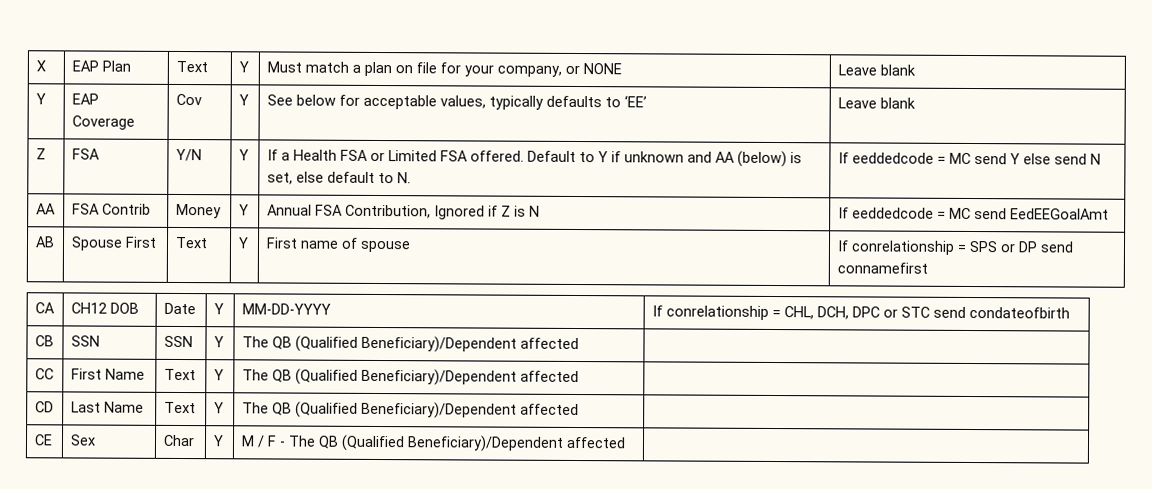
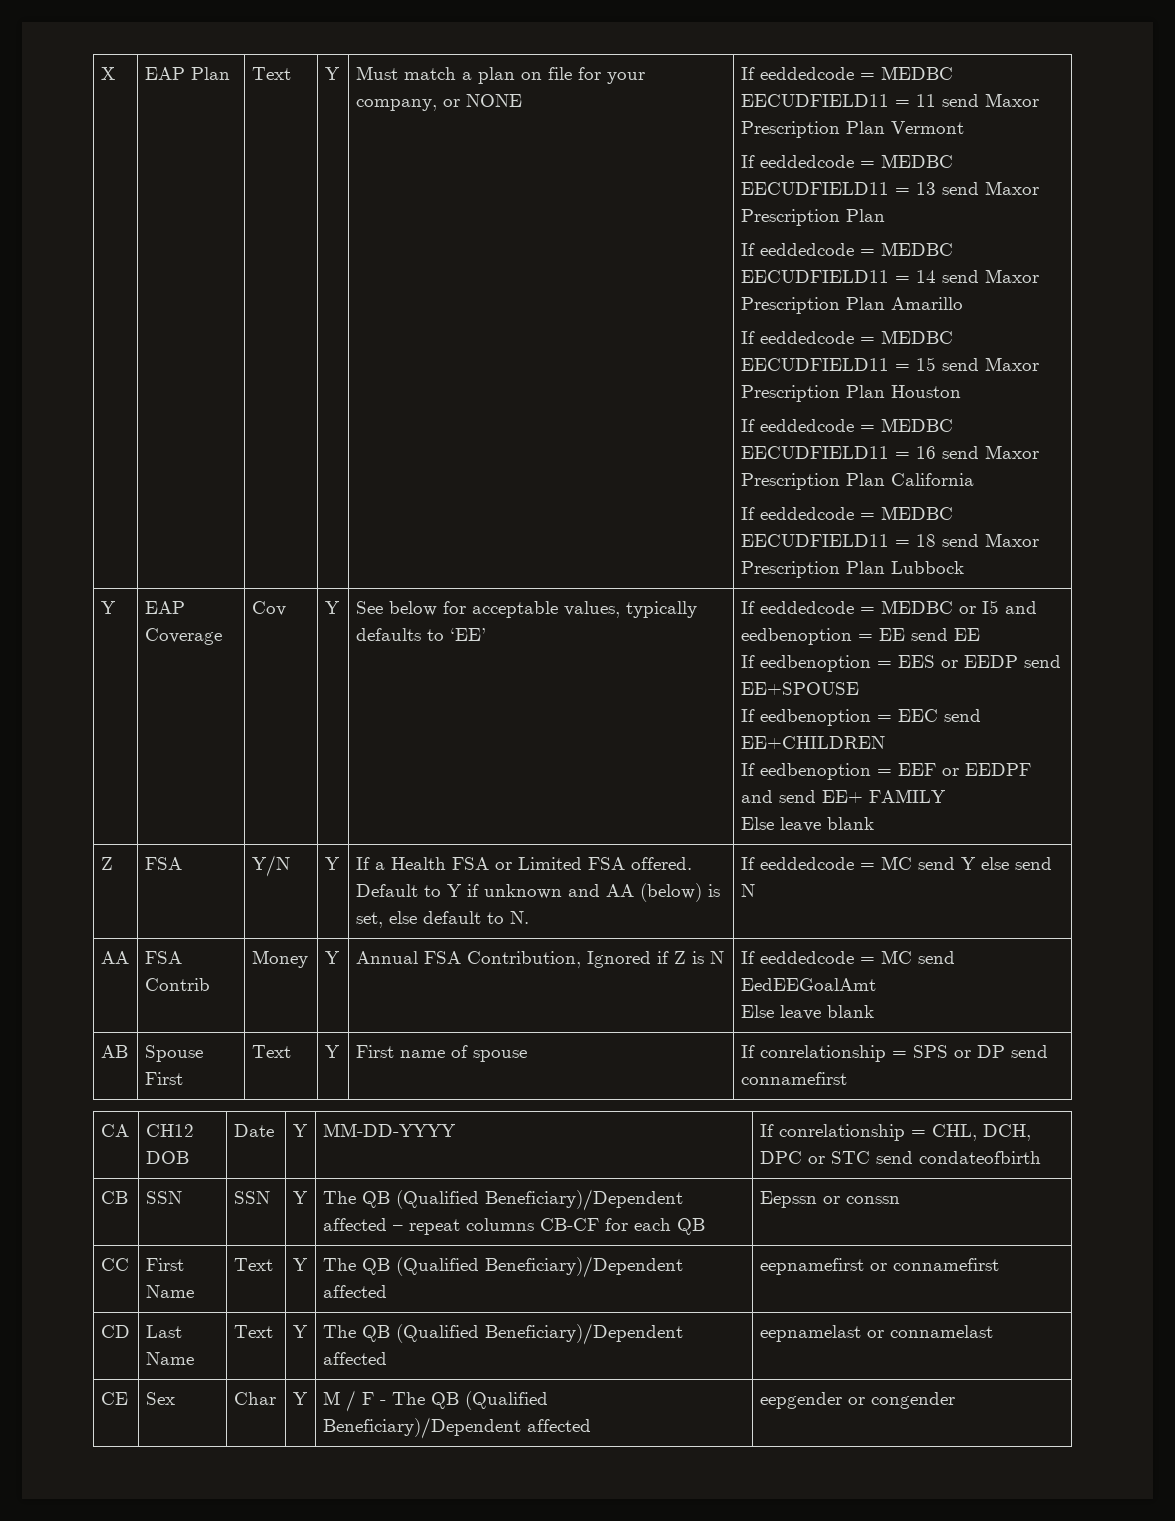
[837,64,916,76] Leave blank -> [740,66,953,80] [740,93,1039,107] [740,121,964,138] [740,154,953,168] [740,181,1039,195] [740,209,885,226] [740,242,953,256] [740,269,1039,283] [740,297,963,314] [740,330,953,344] [740,357,1039,371] [740,385,961,402] [740,418,953,432] [740,445,1039,459] [740,473,974,490] [740,506,953,520] [740,533,1039,547] [740,561,964,578] If eeddedcode = MEDBC EECUDFIELD11 = 11 send Maxor Prescription Plan Vermont // If eeddedcode = MEDBC EECUDFIELD11 = 13 send Maxor Prescription Plan // If eeddedcode = MEDBC EECUDFIELD11 = 14 send Maxor Prescription Plan Amarillo // If eeddedcode = MEDBC EECUDFIELD11 = 15 send Maxor Prescription Plan Houston // If eeddedcode = MEDBC EECUDFIELD11 = 16 send Maxor Prescription Plan California // If eeddedcode = MEDBC EECUDFIELD11 = 18 send Maxor Prescription Plan Lubbock
[837,97,877,109] Leave -> [740,600,1037,614] [740,628,980,645] [740,655,1061,672] [740,682,859,695] [740,709,981,726] [740,736,885,749] [740,763,1031,780] [740,789,946,803] [740,817,821,832] If eeddedcode = MEDBC or I5 and eedbenoption = EE send EE // If eedbenoption = EES or EEDP send EE+SPOUSE // If eedbenoption = EEC send EE+CHILDREN // If eedbenoption = EEF or EEDPF and send EE+ FAMILY // Else leave
(1109, 214) none -> [740,1005,874,1020] // Else leave blank
(579, 343) | -> [392,1218,705,1235] [759,1191,900,1208] – repeat columns CB-CF for each QB | Eepssn or conssn
(579, 376) none -> [759,1258,999,1275] eepnamefirst or connamefirst
(579, 409) none -> [759,1325,993,1342] eepnamelast or connamelast
(626, 442) none -> [759,1392,955,1409] eepgender or congender

